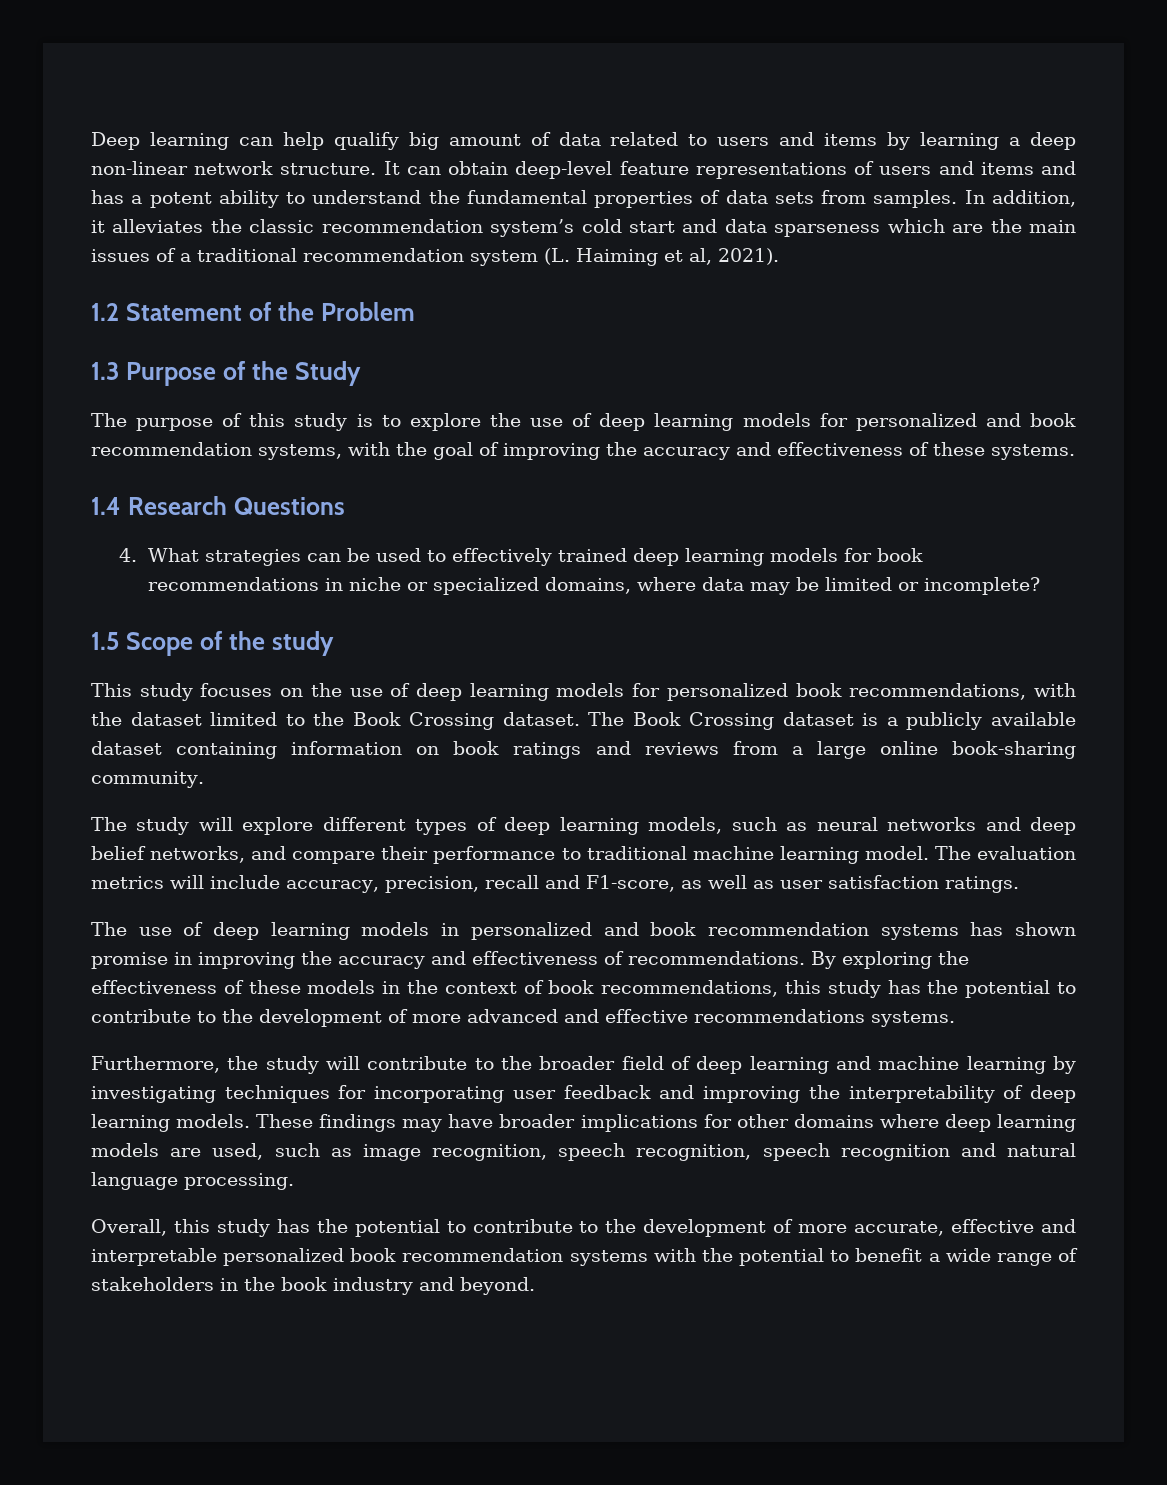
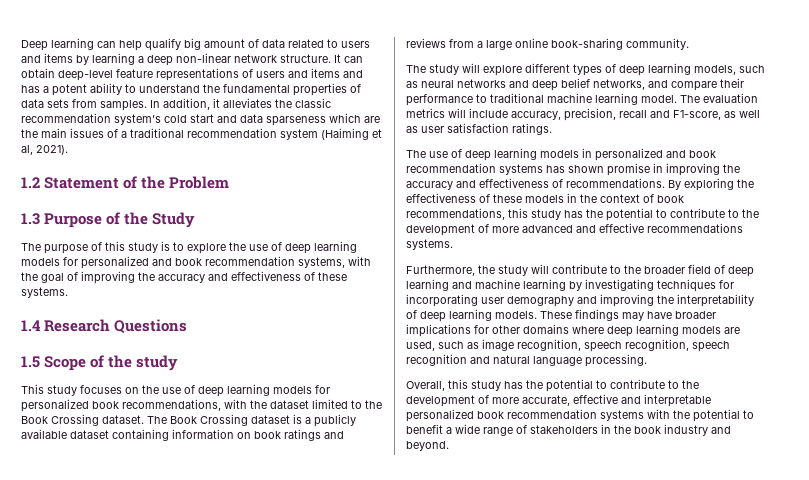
[544,248,658,266] (L. Haiming -> [321,128,369,140] (Haiming
[119,548,923,566] [147,577,1040,595] // 4. What strategies can be used to effectively trained deep learning models for book recommendations in niche or specialized domains, where data may be limited or incomplete? -> (188, 326) none
[563,1085,651,1099] feedback -> [507,296,574,307] demography

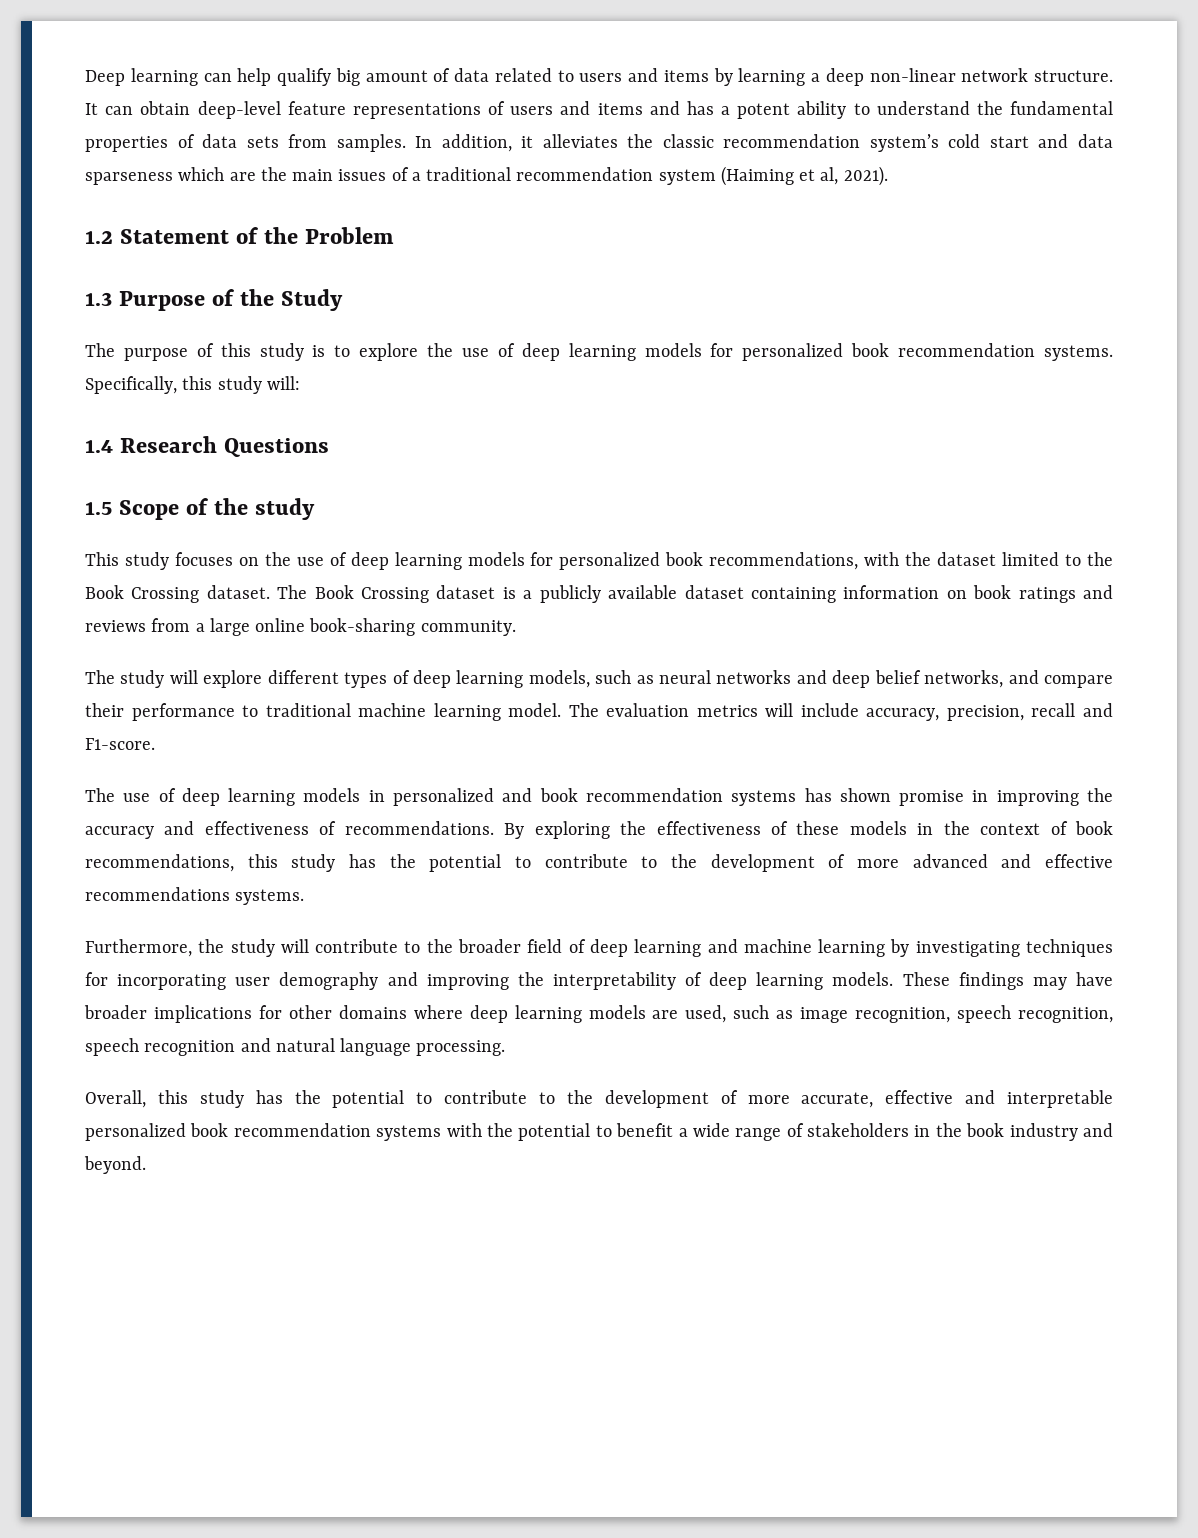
[152,256,371,268] [21,271,347,284] [21,287,68,298] and book recommendation systems, with the goal of improving the accuracy and effectiveness of these systems. -> [851,343,1114,361] [85,376,300,394] book recommendation systems. Specifically, this study will:
[673,110,760,120] [406,123,552,135] F1-score, as well as user satisfaction ratings. -> [85,738,155,750] F1-score.

